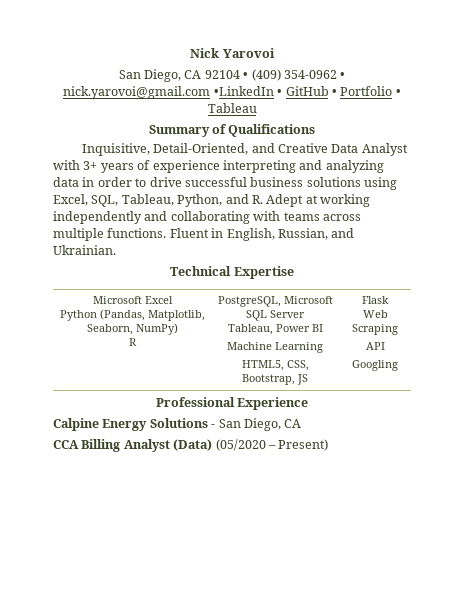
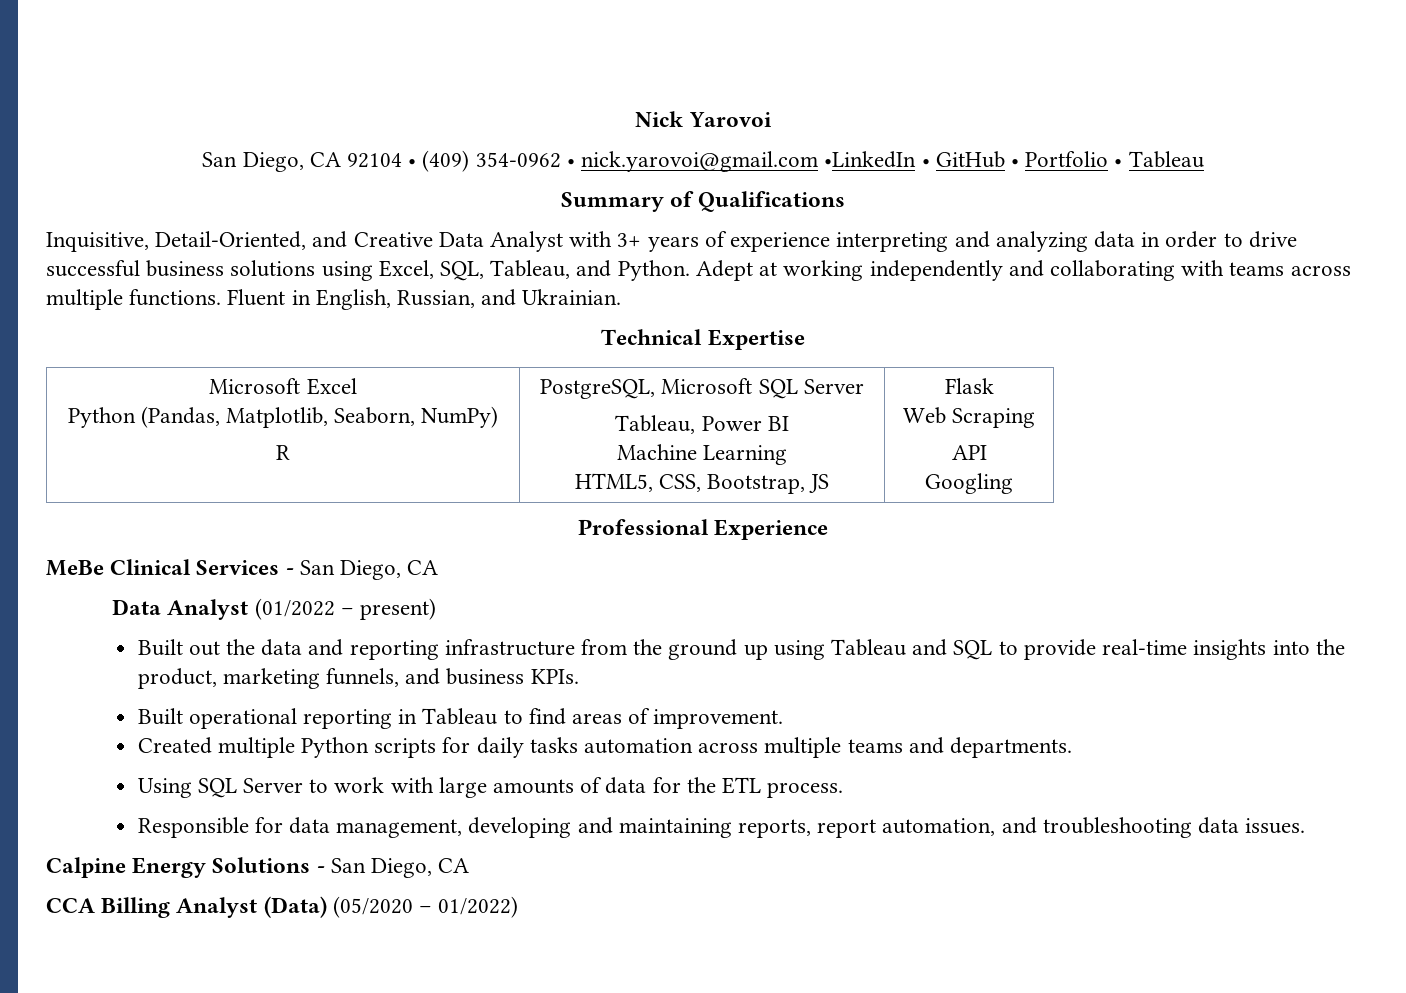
[177,194,263,207] Python, and R. -> [576,260,690,281] and Python.
(309, 403) none -> [46,559,439,580] [112,598,437,620] [137,639,1345,660] [137,668,579,689] [137,708,784,729] [137,737,1073,758] [137,777,844,798] [137,817,1306,838] // MeBe Clinical Services - San Diego, CA // Data Analyst (01/2022 – present) // Built out the data and reporting infrastructure from the ground up using Tableau and SQL to provide real-time insights into the product, marketing funnels, and business KPIs. // Built operational reporting in Tableau to find areas of improvement. // Created multiple Python scripts for daily tasks automation across multiple teams and departments. // Using SQL Server to work with large amounts of data for the ETL process. // Responsible for data management, developing and maintaining reports, report automation, and troubleshooting data issues.
[278,439,329,451] Present) -> [438,896,519,918] 01/2022)

